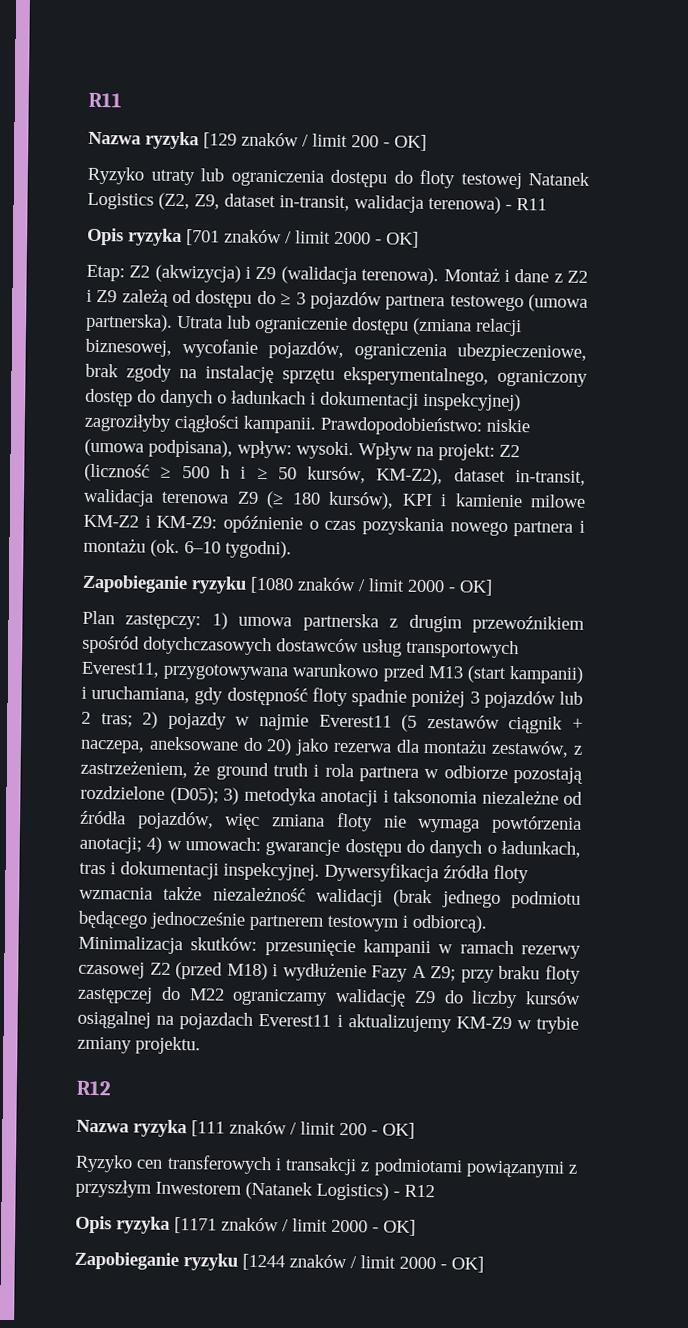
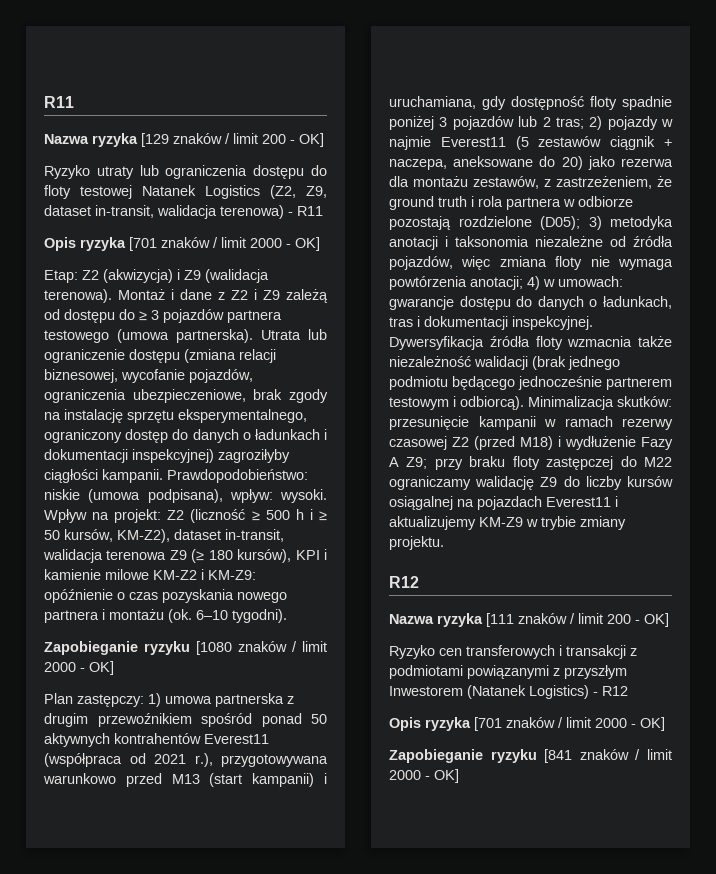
[143,636,519,659] [81,661,160,678] dotychczasowych dostawców usług transportowych Everest11, -> [261,713,327,727] [44,733,269,747] [44,753,213,767] ponad 50 aktywnych kontrahentów Everest11 (współpraca od 2021 r.),
[174,1216,217,1234] [1171 -> [474,717,502,731] [701
[242,1253,285,1271] [1244 -> [544,749,573,763] [841

